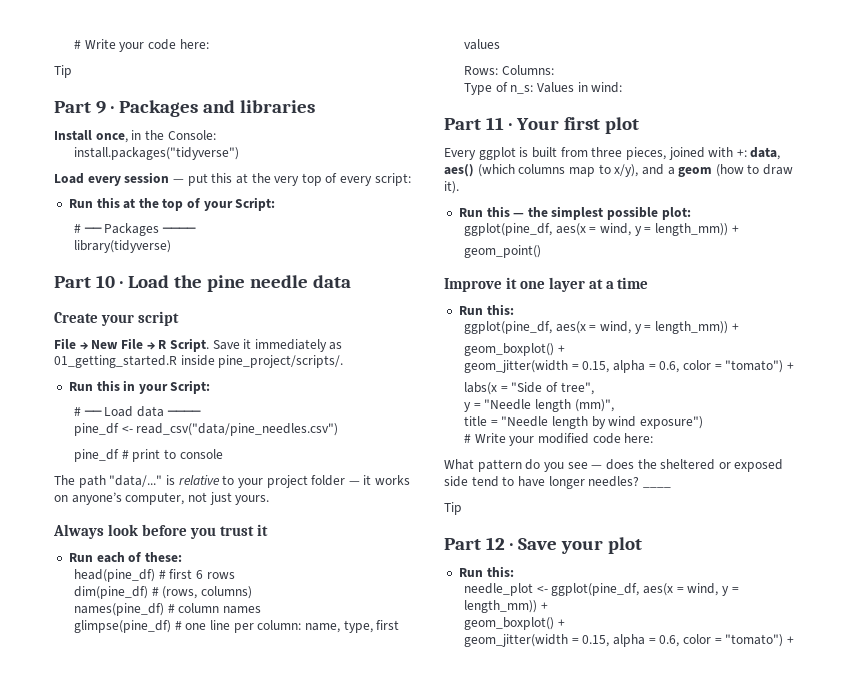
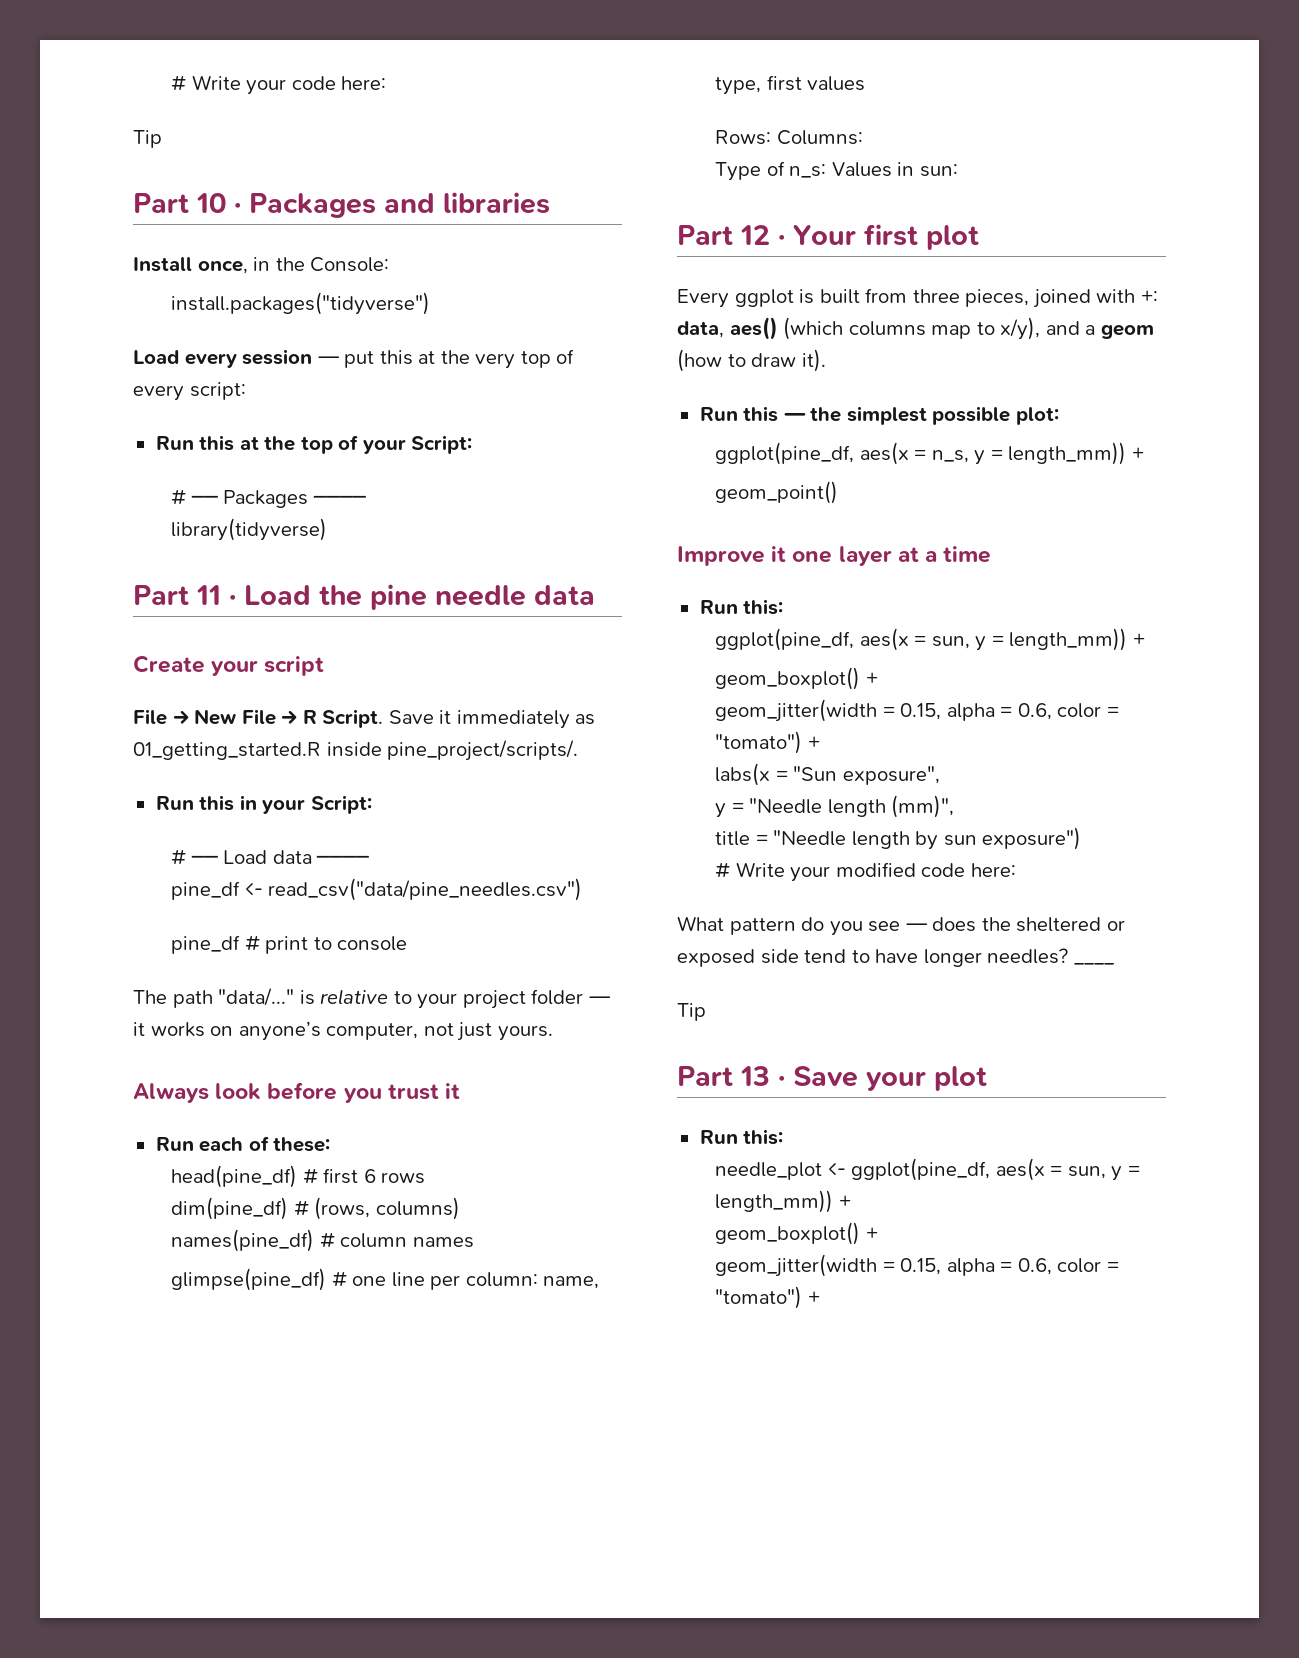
[95,101,106,114] 9 -> [196,193,226,213] 10
[95,275,115,288] 10 -> [196,585,221,605] 11
[591,82,623,93] [444,117,504,130] wind: // Part 11 -> [919,164,958,177] [677,225,770,245] sun: // Part 12
[600,223,632,236] wind, -> [931,450,969,463] n_s,
[600,321,632,334] wind, -> [931,636,970,649] sun,
[511,382,594,395] "Side of tree", -> [793,766,940,785] "Sun exposure",
[608,416,637,427] wind -> [943,835,977,846] sun
[485,537,505,550] 12 -> [740,1066,770,1086] 13
[687,583,719,596] wind, -> [1067,1166,1106,1179] sun,

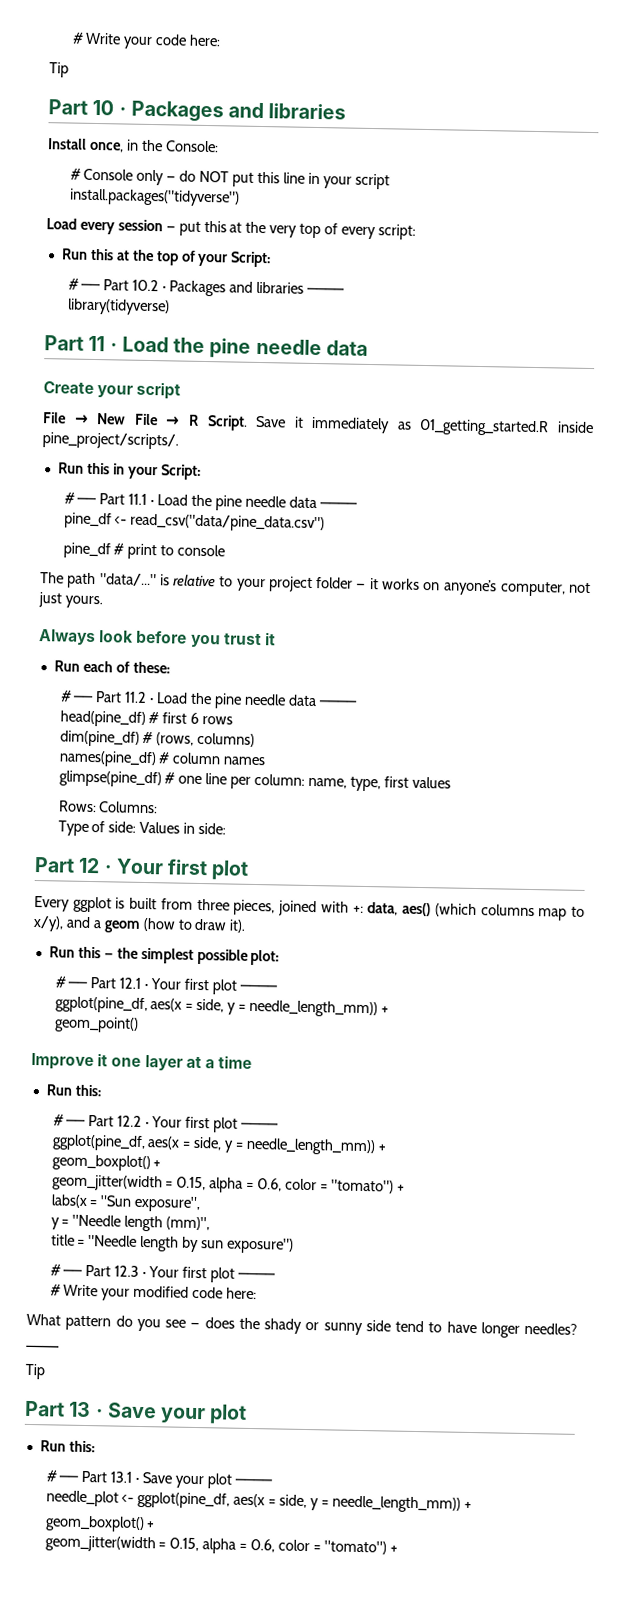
(390, 264) none -> [69,168,390,190] // # Console only — do NOT put this line in your script
[223,490,309,508] Packages -> [103,279,304,297] Part 10.2 · Packages and libraries
[223,850,268,864] Load -> [99,493,286,511] Part 11.1 · Load the pine needle
[268,878,583,901] read_csv("data/pine_needles.csv") -> [130,513,326,533] read_csv("data/pine_data.csv")
(331, 1144) none -> [59,690,358,709] // # ── Part 11.2 · Load the pine needle data ────
[789,164,827,178] n_s: -> [108,821,137,833] side:
[919,164,958,177] sun: -> [198,822,227,835] side:
[715,442,1127,465] // ggplot(pine_df, aes(x = n_s, y = length_mm)) -> [54,976,278,995] [54,996,379,1018] // # ── Part 12.1 · Your first plot ──── // ggplot(pine_df, aes(x = side, y = needle_length_mm))
[715,628,1128,651] // ggplot(pine_df, aes(x = sun, y = length_mm)) -> [52,1114,279,1133] [51,1134,377,1156] // # ── Part 12.2 · Your first plot ──── // ggplot(pine_df, aes(x = side, y = needle_length_mm))
(1082, 838) none -> [49,1264,276,1283] // # ── Part 12.3 · Your first plot ────
[1016,917,1125,932] [677,949,755,967] sheltered or exposed -> [264,1318,363,1336] shady or sunny
(784, 1137) none -> [45,1470,273,1489] // # ── Part 13.1 · Save your plot ────
[1067,1166,1141,1181] [715,1190,834,1213] sun, y = length_mm)) -> [279,1494,461,1513] side, y = needle_length_mm))

